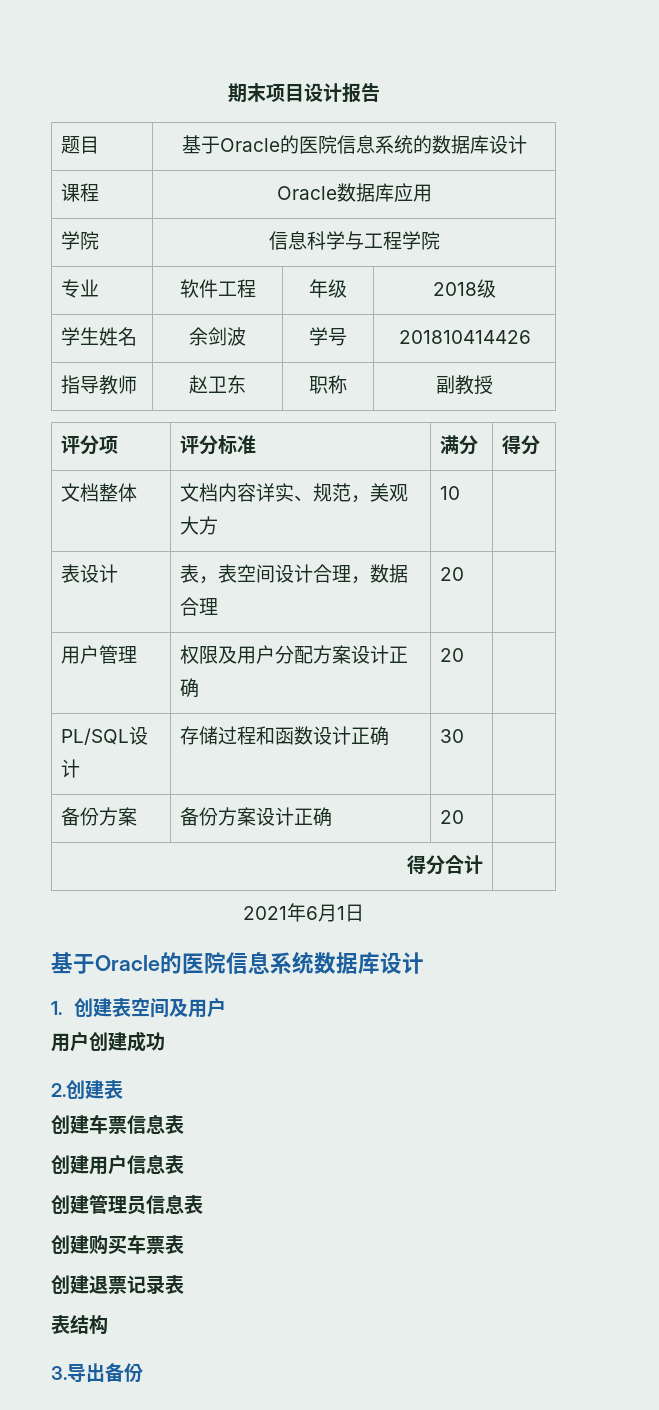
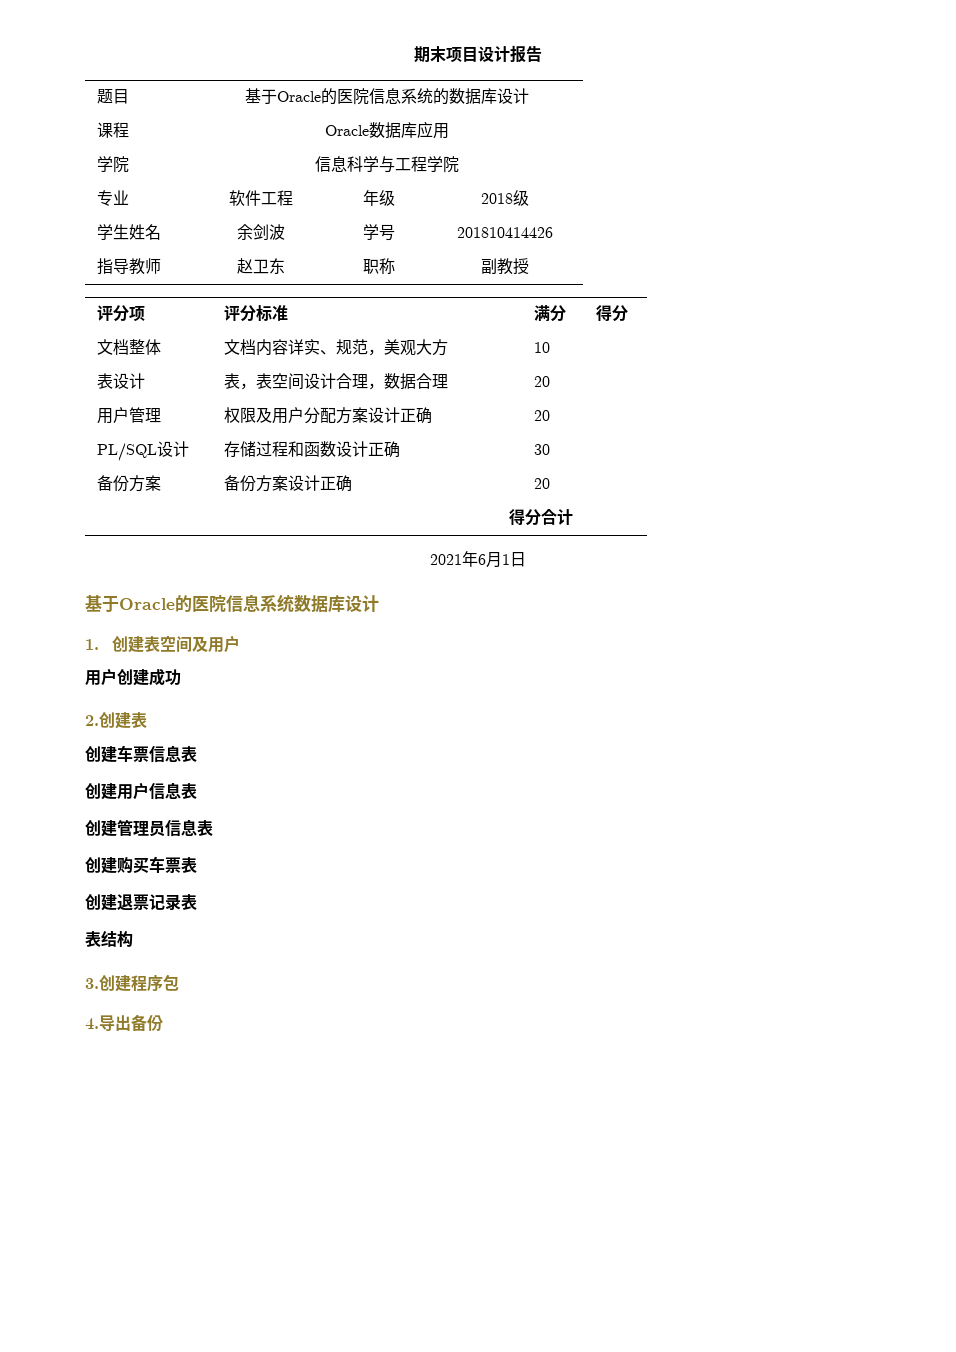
(67, 1373) none -> [99,974,179,992] [85,1018,99,1030] 创建程序包 // 4.

